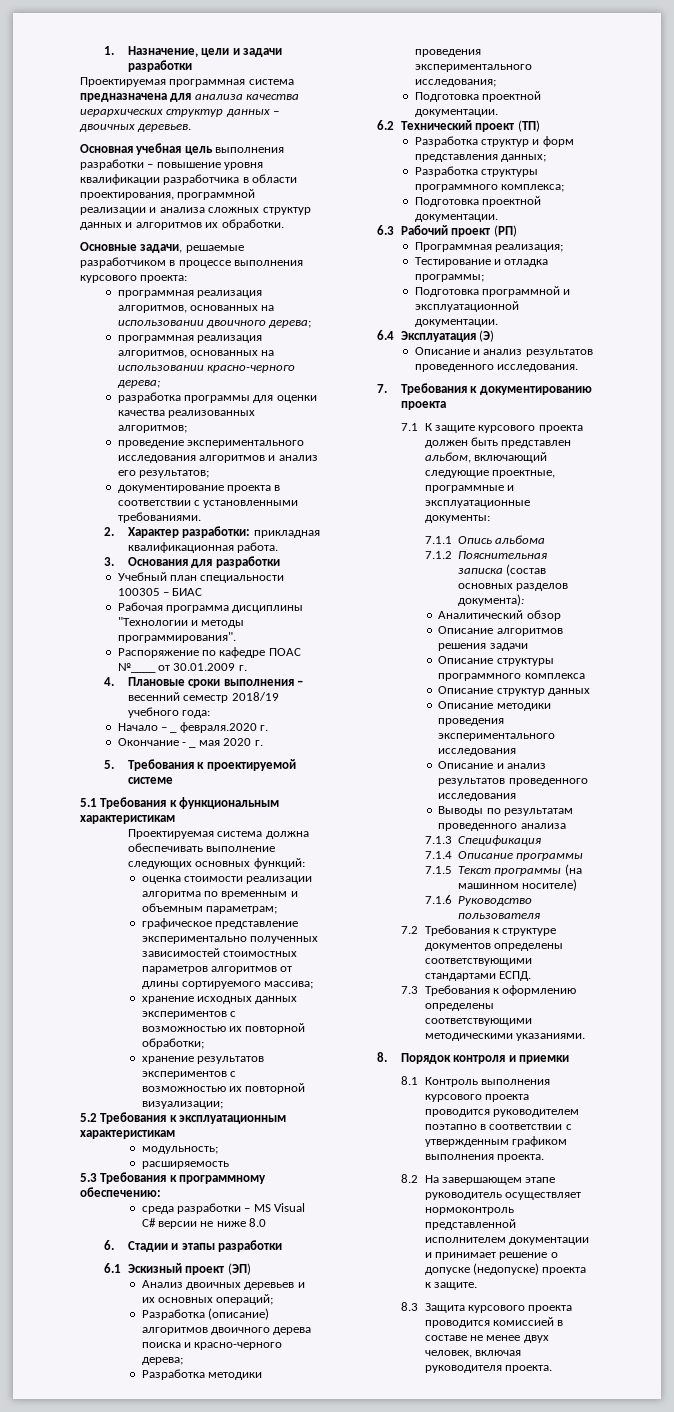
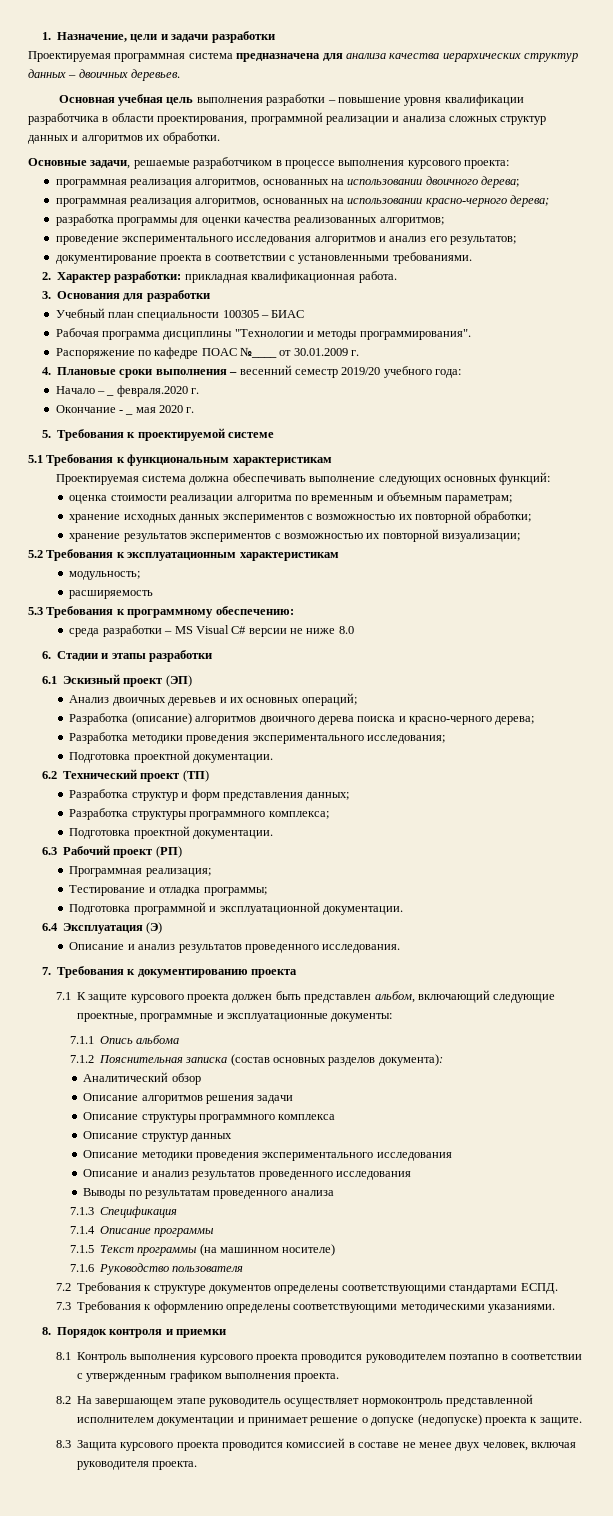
[231,692,279,701] 2018/19 -> [341,367,381,375] 2019/20
[141,918,298,929] [141,936,318,944] [141,948,297,957] [141,966,293,974] [141,981,314,989] // графическое представление экспериментально полученных зависимостей стоимостных параметров алгоритмов от длины сортируемого массива; -> (513, 499) none

